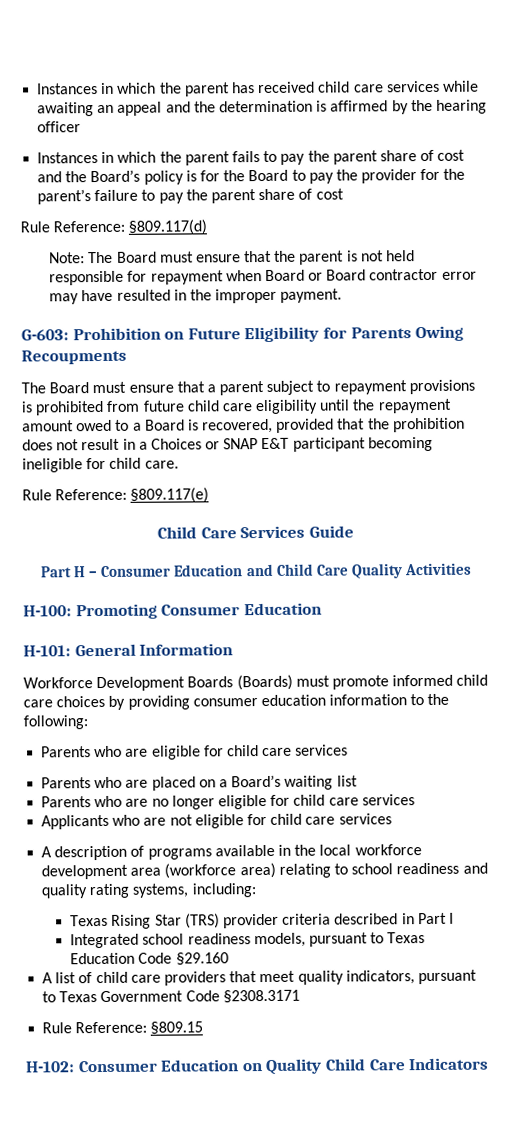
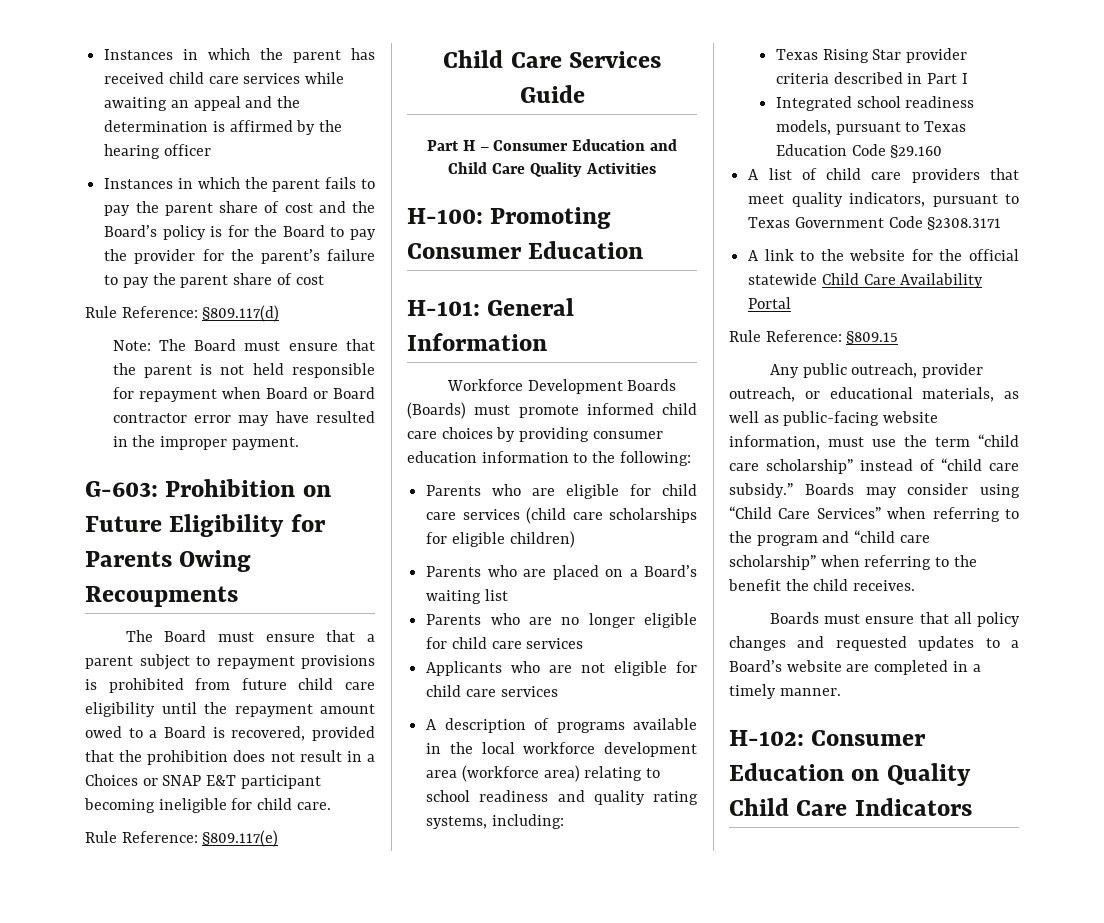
(349, 750) none -> [526,507,697,524] [426,531,575,548] (child care scholarships for eligible children)
[184,913,220,929] (TRS) -> (902, 54) none
[42,1021,204,1035] Rule Reference: §809.15 -> [748,249,1019,261] [748,273,984,288] [748,297,792,309] [729,330,899,344] [769,363,983,378] [729,387,1019,402] [729,411,939,426] [729,434,1019,450] [729,458,1019,474] [729,483,1020,498] [729,506,1019,522] [729,530,930,546] [729,555,977,570] [728,579,916,591] [769,612,1020,627] [729,636,1019,651] [729,660,981,675] [729,684,841,699] A link to the website for the official statewide Child Care Availability Portal // Rule Reference: §809.15 // Any public outreach, provider outreach, or educational materials, as well as public-facing website information, must use the term “child care scholarship” instead of “child care subsidy.” Boards may consider using “Child Care Services” when referring to the program and “child care scholarship” when referring to the benefit the child receives. // Boards must ensure that all policy changes and requested updates to a Board’s website are completed in a timely manner.

